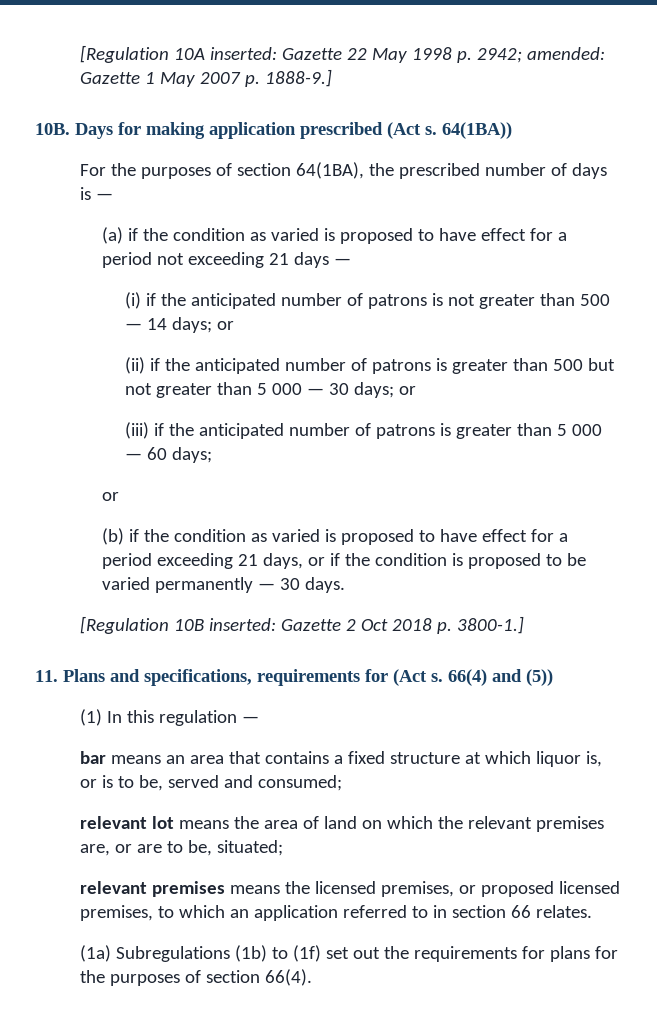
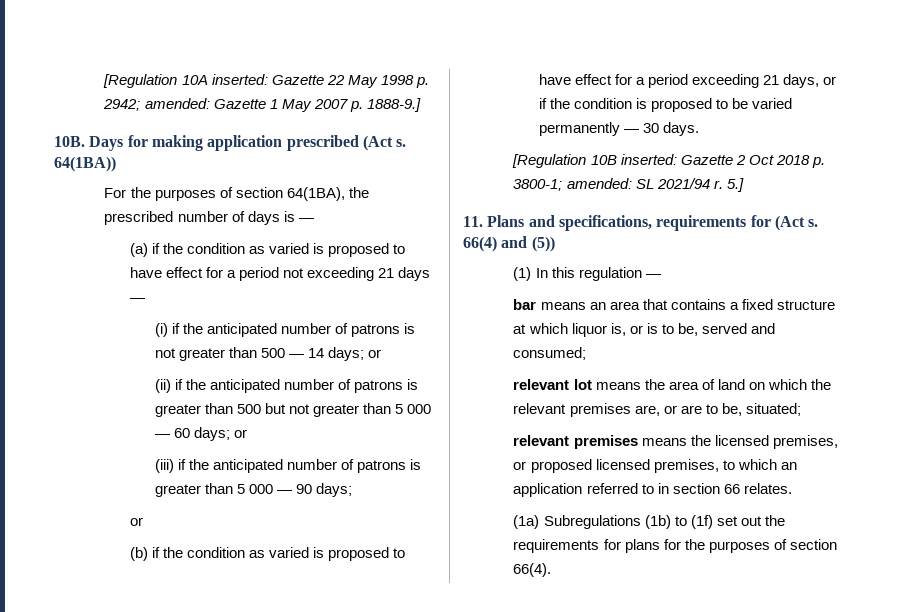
[328,383,349,395] 30 -> [173,428,190,438] 60
[146,447,167,460] 60 -> [296,484,313,494] 90
[456,616,524,634] 3800-1.] -> [513,178,744,192] 3800-1; amended: SL 2021/94 r. 5.]

